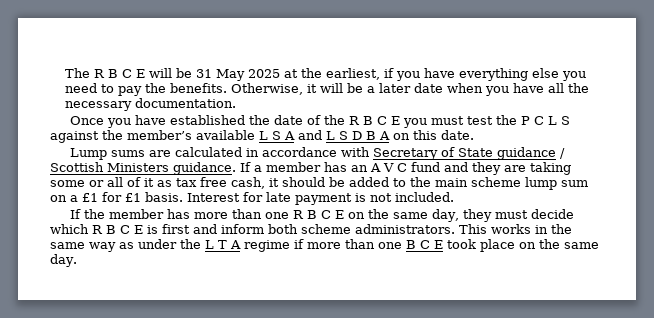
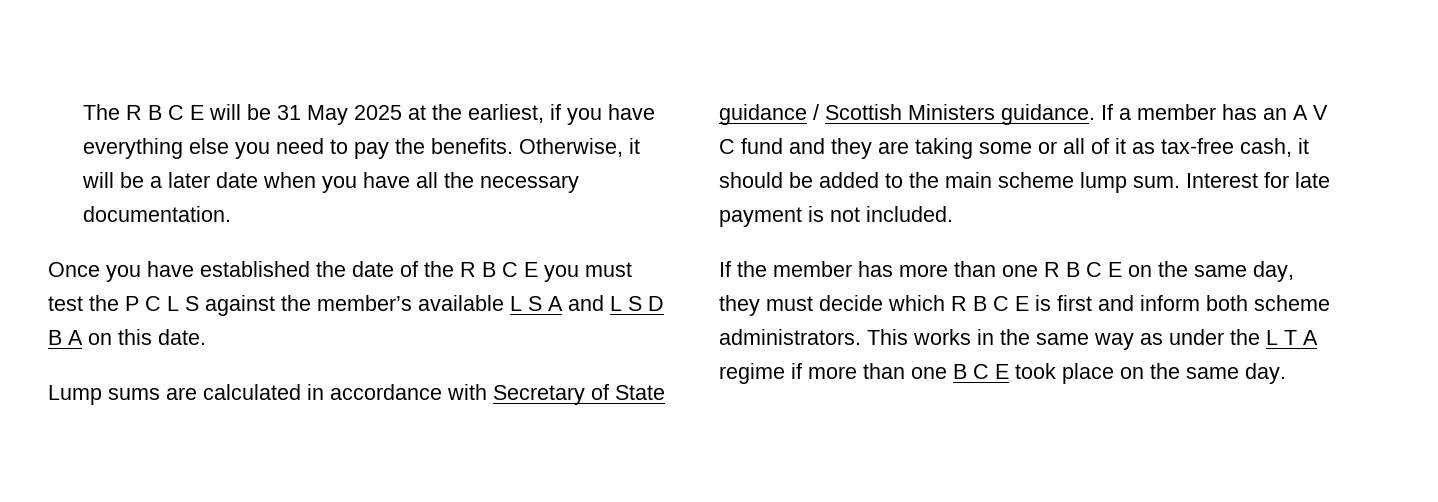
[176,177,227,187] tax free -> [1161,138,1234,154] tax-free
[561,180,588,187] [50,192,183,202] sum on a £1 for £1 basis. -> [1133,176,1180,188] sum.

